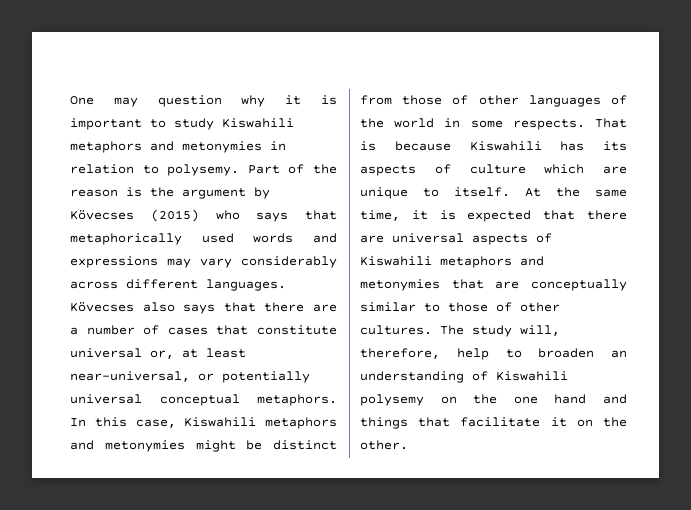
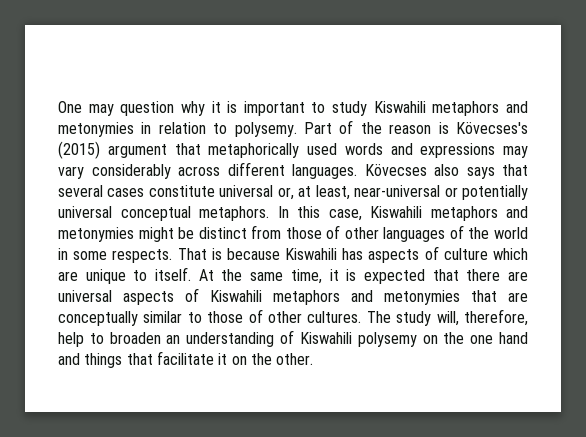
[150,187,270,199] [70,209,289,222] the argument by Kövecses (2015) who says -> [455,122,528,134] [58,141,167,159] Kövecses's (2015) argument
[264,302,337,312] [70,325,249,335] there are a number of cases that -> [58,185,145,197] several cases
[206,348,246,358] [70,371,190,382] least near-universal, -> [315,185,441,200] least, near-universal
[603,141,627,151] its -> (364, 254) none

